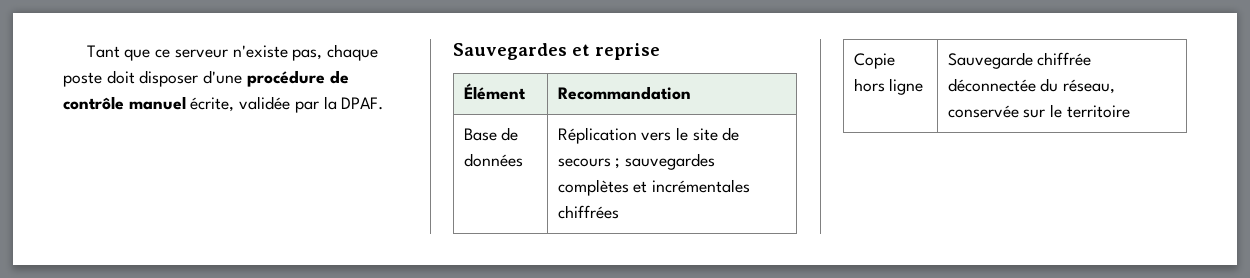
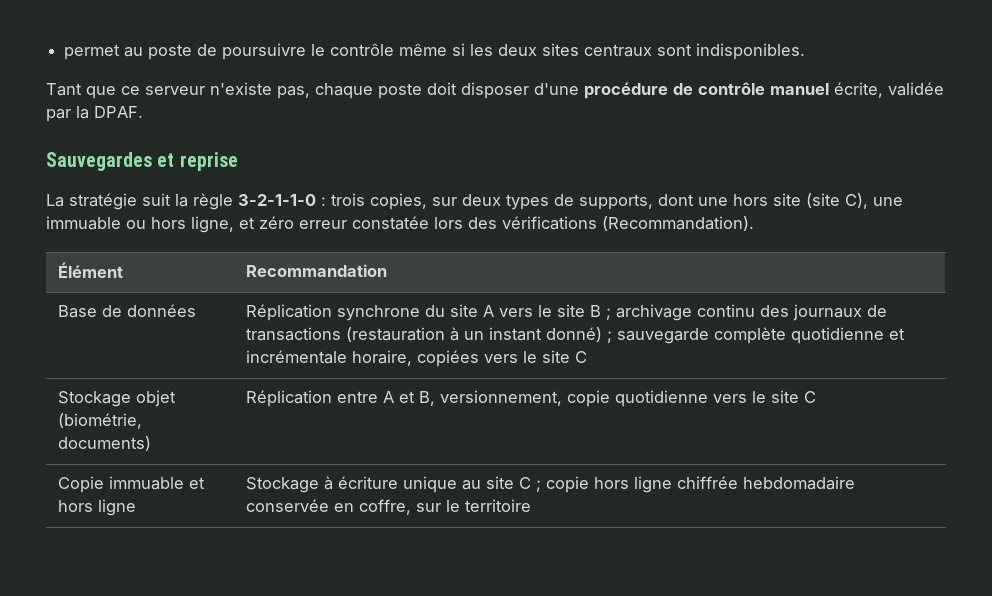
(86, 51) none -> [64,43,806,60] permet au poste de poursuivre le contrôle même si les deux sites centraux sont indisponibles. //
(660, 51) none -> [46,193,903,210] [46,216,754,233] // La stratégie suit la règle 3-2-1-1-0 : trois copies, sur deux types de supports, dont une hors site (site C), une immuable ou hors ligne, et zéro erreur constatée lors des vérifications (Recommandation).
[641,127,740,141] [557,153,716,170] [557,179,751,196] [557,205,619,219] vers le site de secours ; sauvegardes complètes et incrémentales chiffrées -> [337,304,888,321] [246,327,906,344] [246,350,588,367] [58,390,177,407] [58,413,143,429] [58,436,152,451] [246,390,817,407] synchrone du site A vers le site B ; archivage continu des journaux de transactions (restauration à un instant donné) ; sauvegarde complète quotidienne et incrémentale horaire, copiées vers le site C // Stockage objet (biométrie, documents) | Réplication entre A et B, versionnement, copie quotidienne vers le site C
(895, 61) none -> [109,476,206,490] immuable et
[947,52,1092,69] [947,78,1116,94] [947,105,1019,118] Sauvegarde chiffrée déconnectée du réseau, conservée -> [246,476,856,493] [246,499,412,515] Stockage à écriture unique au site C ; copie hors ligne chiffrée hebdomadaire conservée en coffre,

